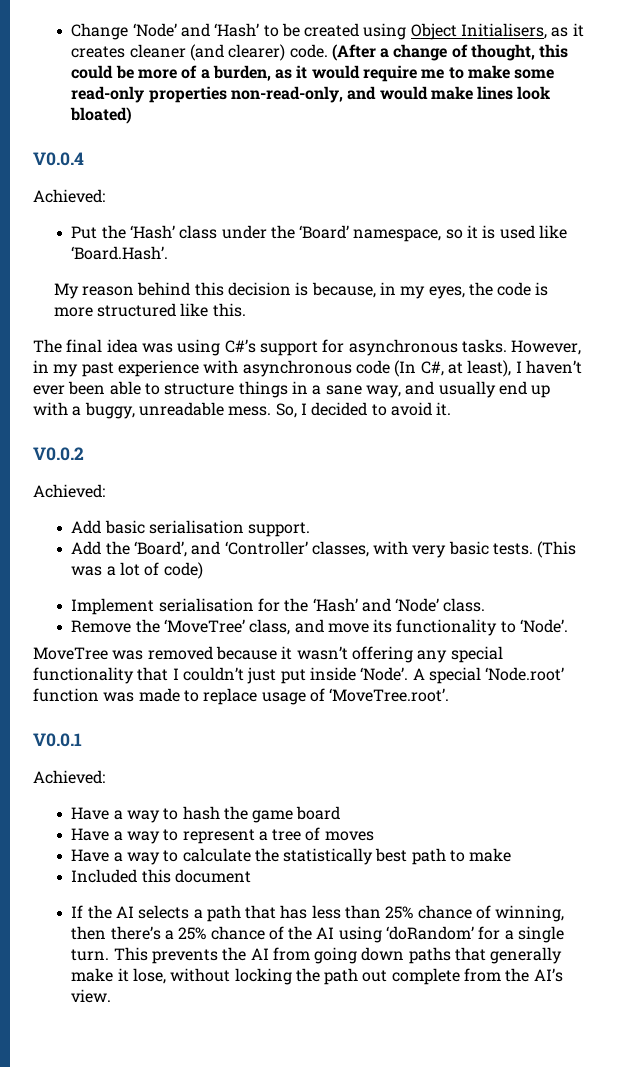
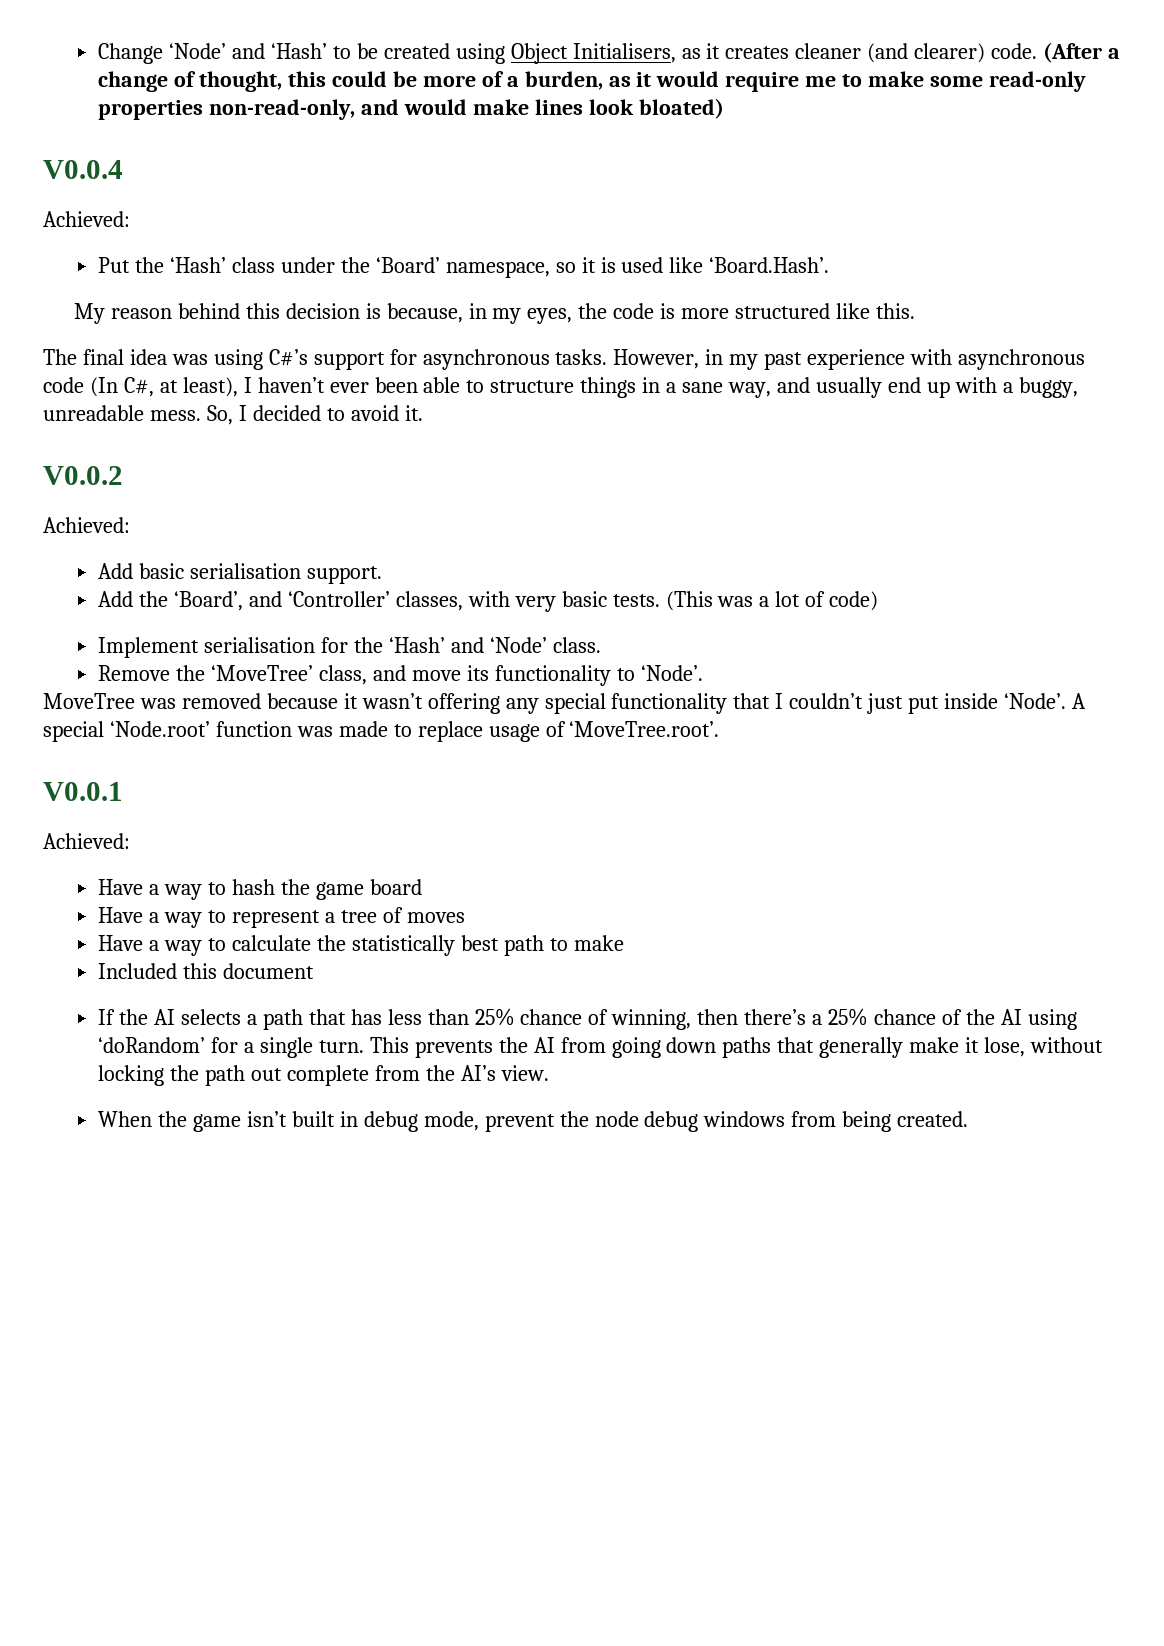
(112, 996) none -> [98,1111,969,1132] // When the game isn’t built in debug mode, prevent the node debug windows from being created.

